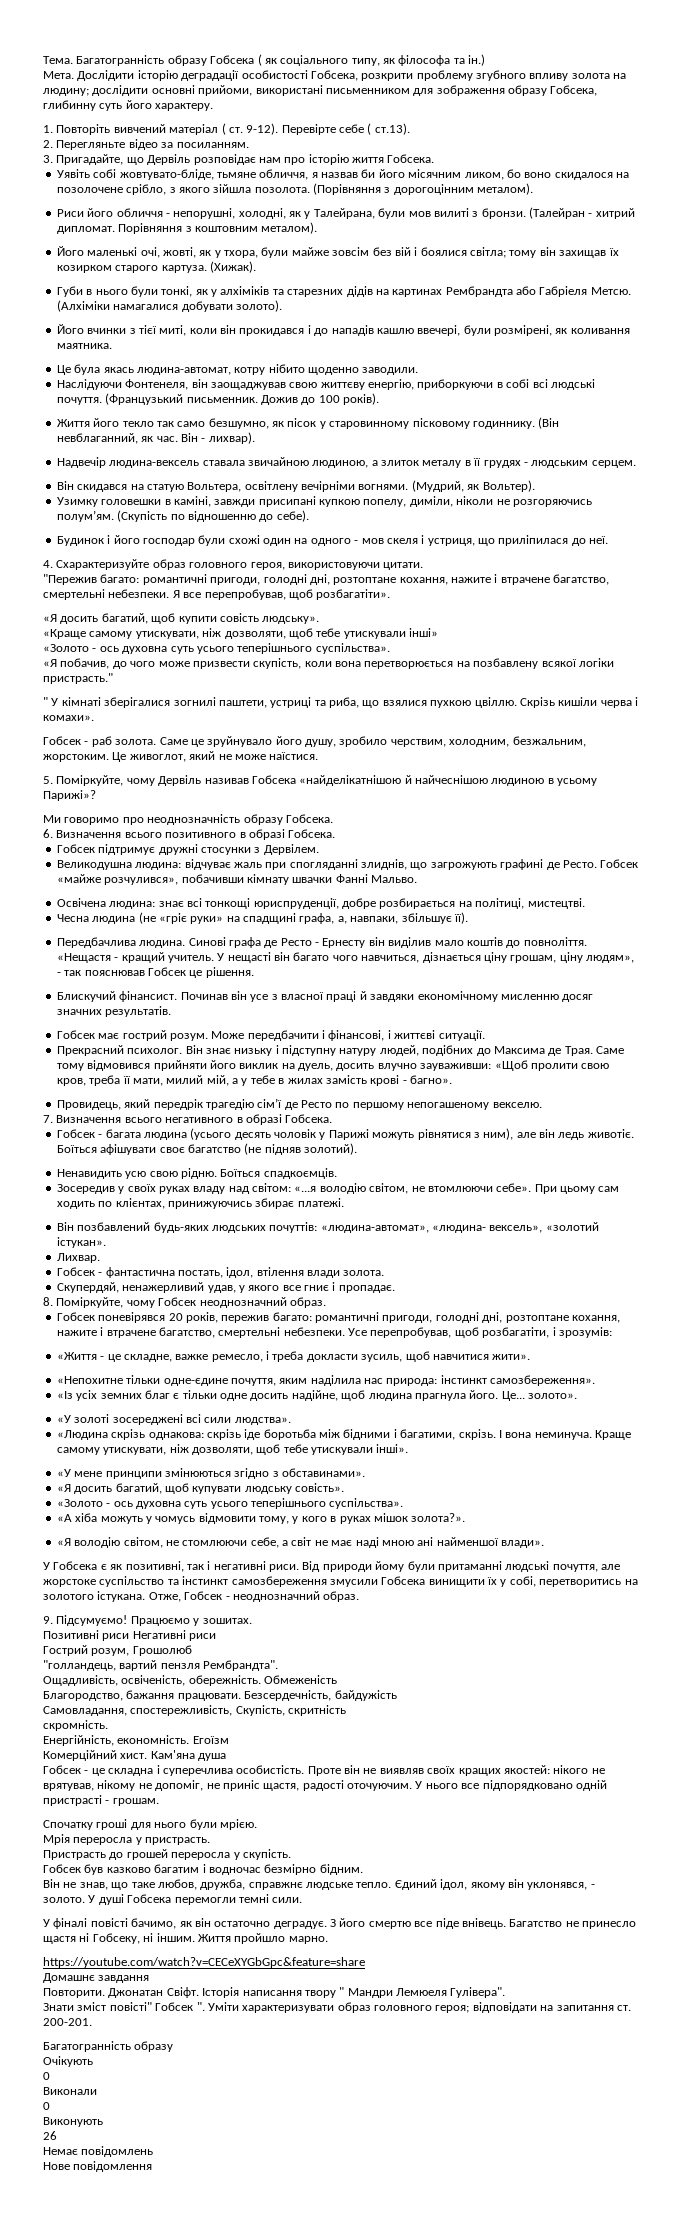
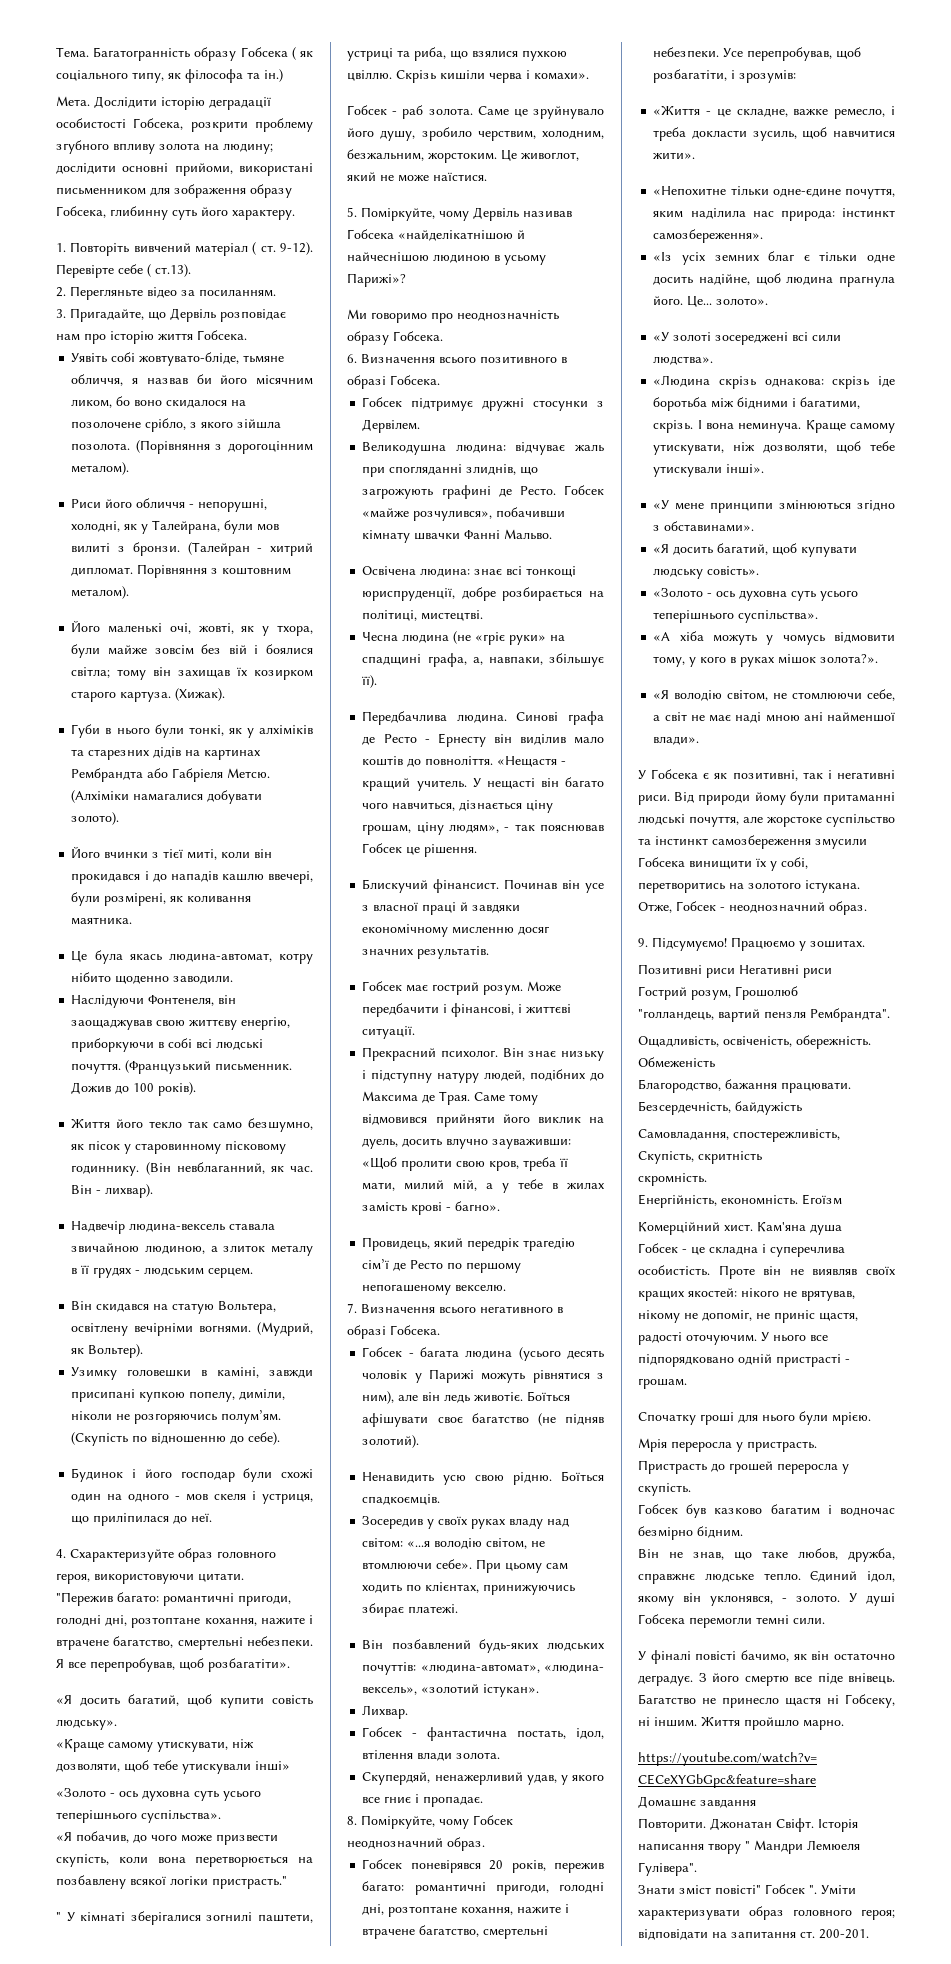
[43,2041,174,2052] [43,2056,93,2067] [43,2072,50,2080] [43,2087,97,2095] [43,2102,50,2110] [43,2117,103,2127] [43,2131,57,2140] [43,2146,154,2157] [43,2161,153,2172] // Багатогранність образу // Очікують // 0 // Виконали // 0 // Виконують // 26 // Немає повідомлень // Нове повідомлення -> (869, 1934) none

